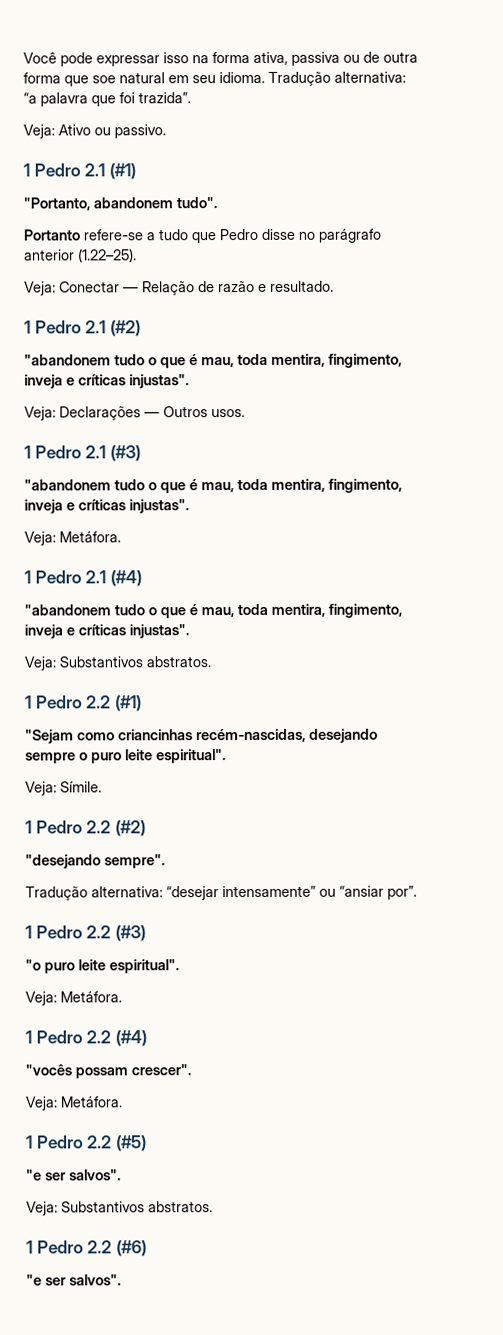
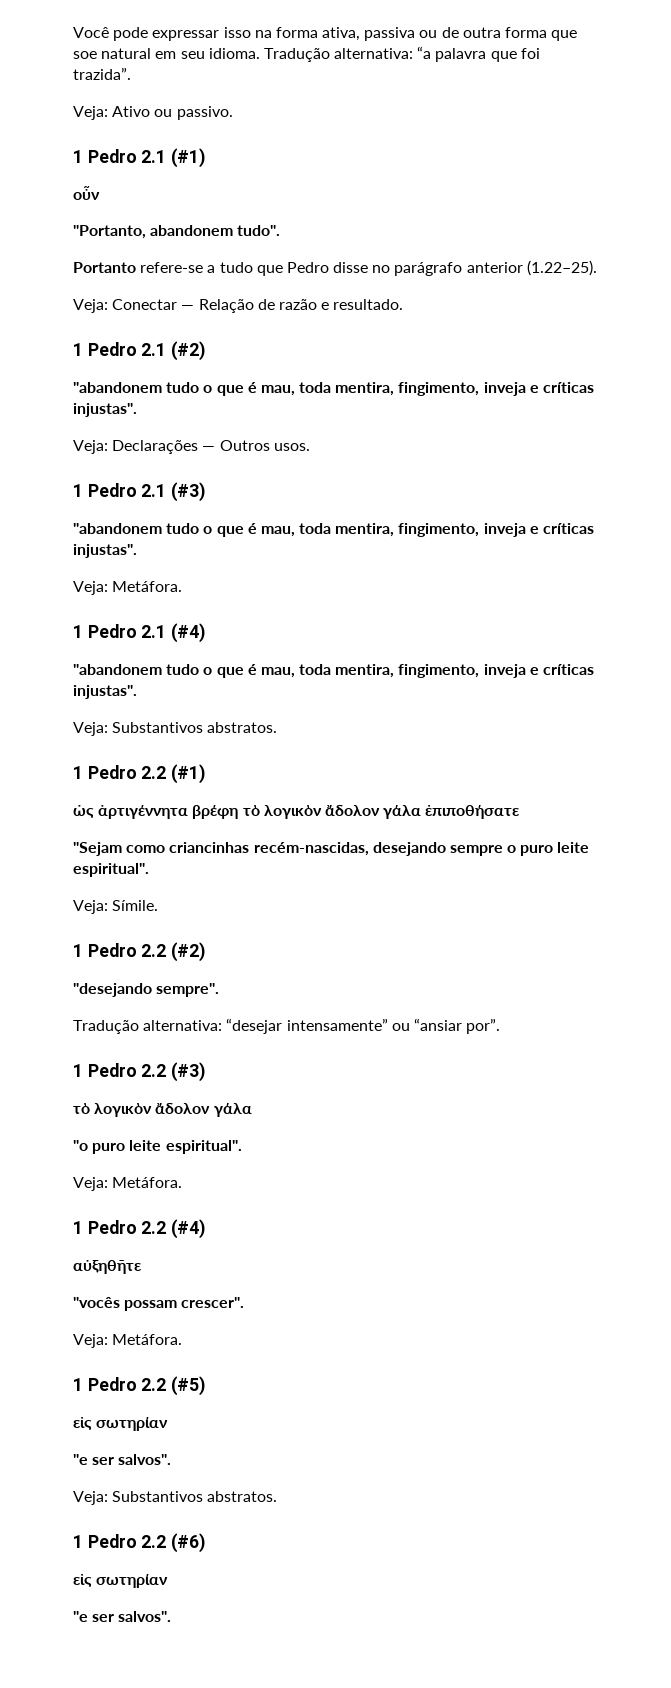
(136, 171) none -> [73,186,100,200] // οὖν
(142, 703) none -> [73,805,521,819] // ὡς ἀρτιγέννητα βρέφη τὸ λογικὸν ἄδολον γάλα ἐπιποθήσατε
(146, 933) none -> [73,1103,252,1117] // τὸ λογικὸν ἄδολον γάλα
(147, 1038) none -> [73,1260,142,1274] // αὐξηθῆτε
(147, 1143) none -> [73,1417,169,1431] // εἰς σωτηρίαν
(147, 1248) none -> [73,1574,169,1588] // εἰς σωτηρίαν

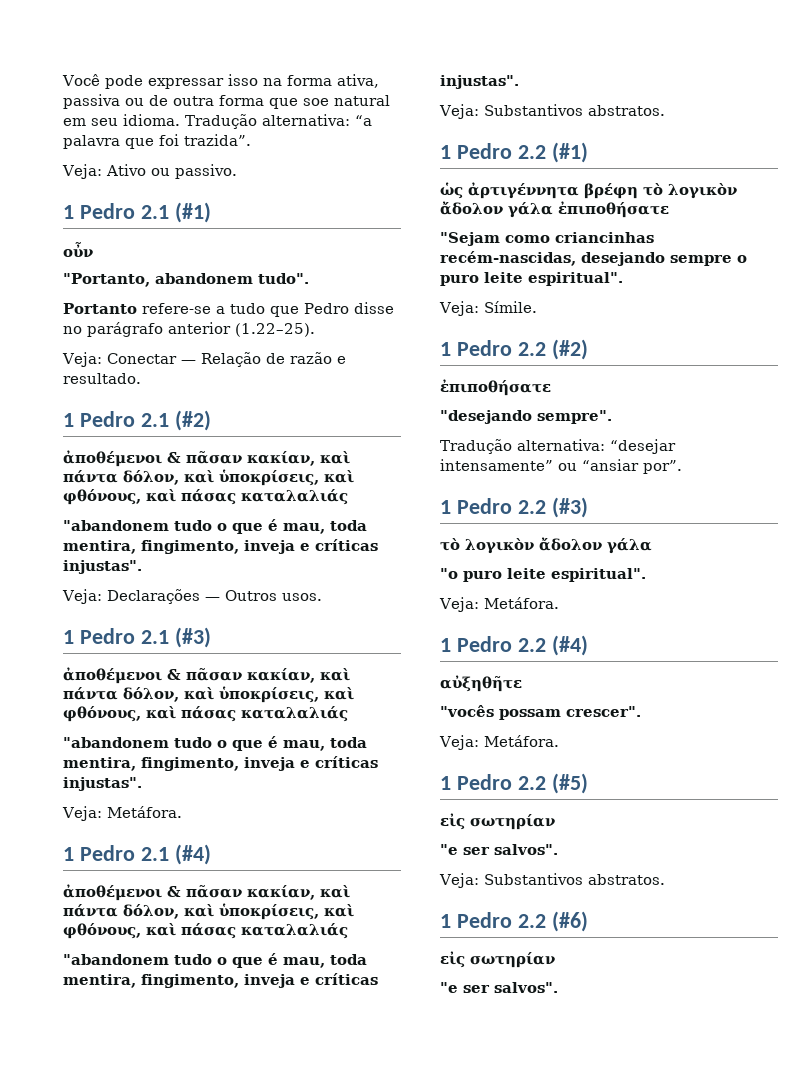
(206, 351) none -> [63,450,350,467] [63,469,354,486] [63,489,348,505] // ἀποθέμενοι & πᾶσαν κακίαν, καὶ πάντα δόλον, καὶ ὑποκρίσεις, καὶ φθόνους, καὶ πάσας καταλαλιάς
(206, 492) none -> [63,667,350,684] [63,686,354,703] [63,706,348,722] // ἀποθέμενοι & πᾶσαν κακίαν, καὶ πάντα δόλον, καὶ ὑποκρίσεις, καὶ φθόνους, καὶ πάσας καταλαλιάς
(206, 633) none -> [63,884,350,901] [63,903,354,920] [63,923,348,939] // ἀποθέμενοι & πᾶσαν κακίαν, καὶ πάντα δόλον, καὶ ὑποκρίσεις, καὶ φθόνους, καὶ πάσας καταλαλιάς
(206, 952) none -> [440,379,551,396] // ἐπιποθήσατε

